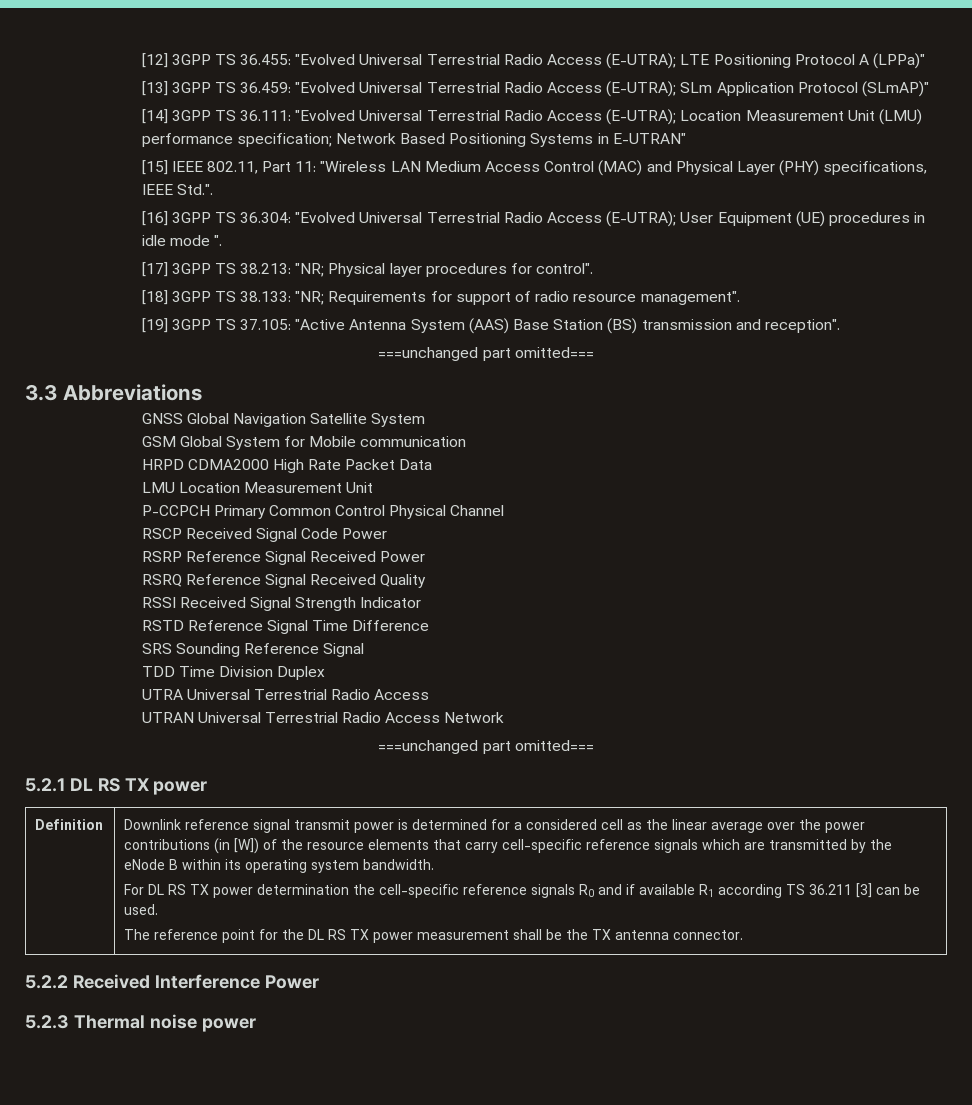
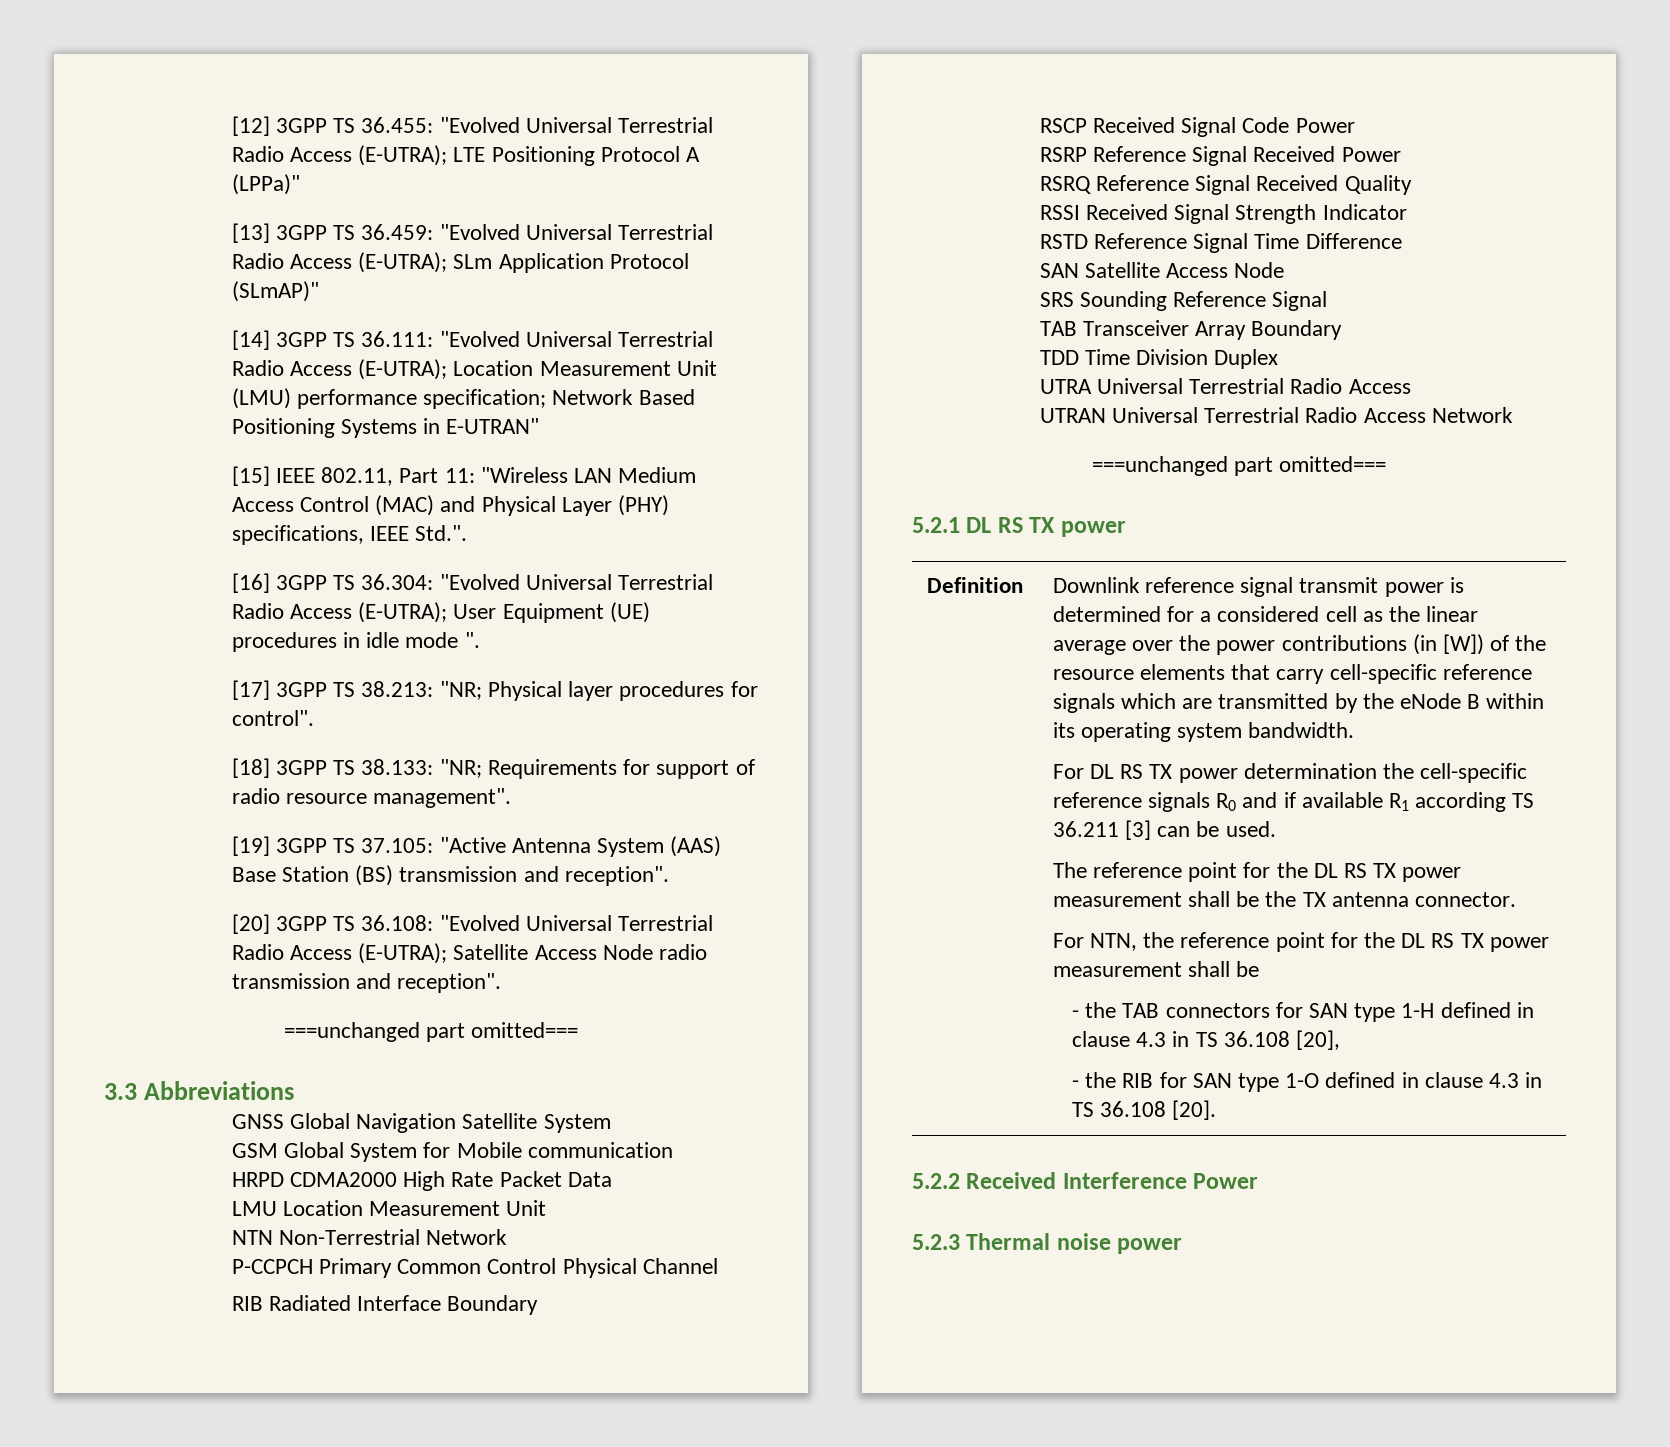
(840, 326) none -> [231,914,714,934] [231,943,708,964] [231,973,502,993] // [20] 3GPP TS 36.108: "Evolved Universal Terrestrial Radio Access (E-UTRA); Satellite Access Node radio transmission and reception".
(374, 487) none -> [231,1229,508,1245] // NTN Non-Terrestrial Network
(505, 510) none -> [231,1295,539,1315] // RIB Radiated Interface Boundary
(430, 625) none -> [1039,262,1285,278] // SAN Satellite Access Node
(365, 650) none -> [1039,320,1343,340] // TAB Transceiver Array Boundary
(744, 935) none -> [1052,932,1549,952] [1052,961,1260,977] [1071,1002,1534,1022] [1071,1030,1340,1050] [1071,1072,1543,1092] [1071,1100,1217,1120] // For NTN, the reference point for the DL RS TX power measurement shall be // - the TAB connectors for SAN type 1-H defined in clause 4.3 in TS 36.108 [20], // - the RIB for SAN type 1-O defined in clause 4.3 in TS 36.108 [20].

